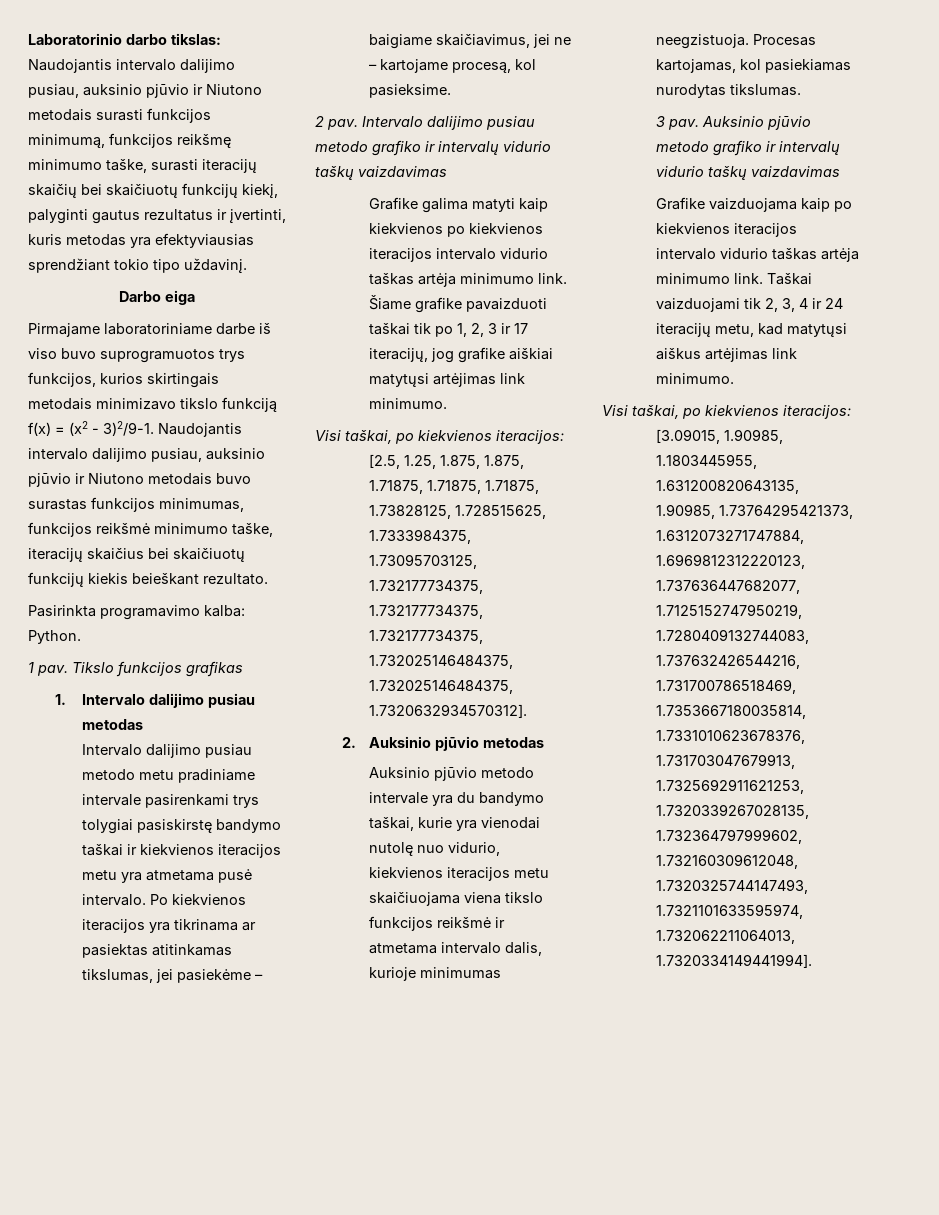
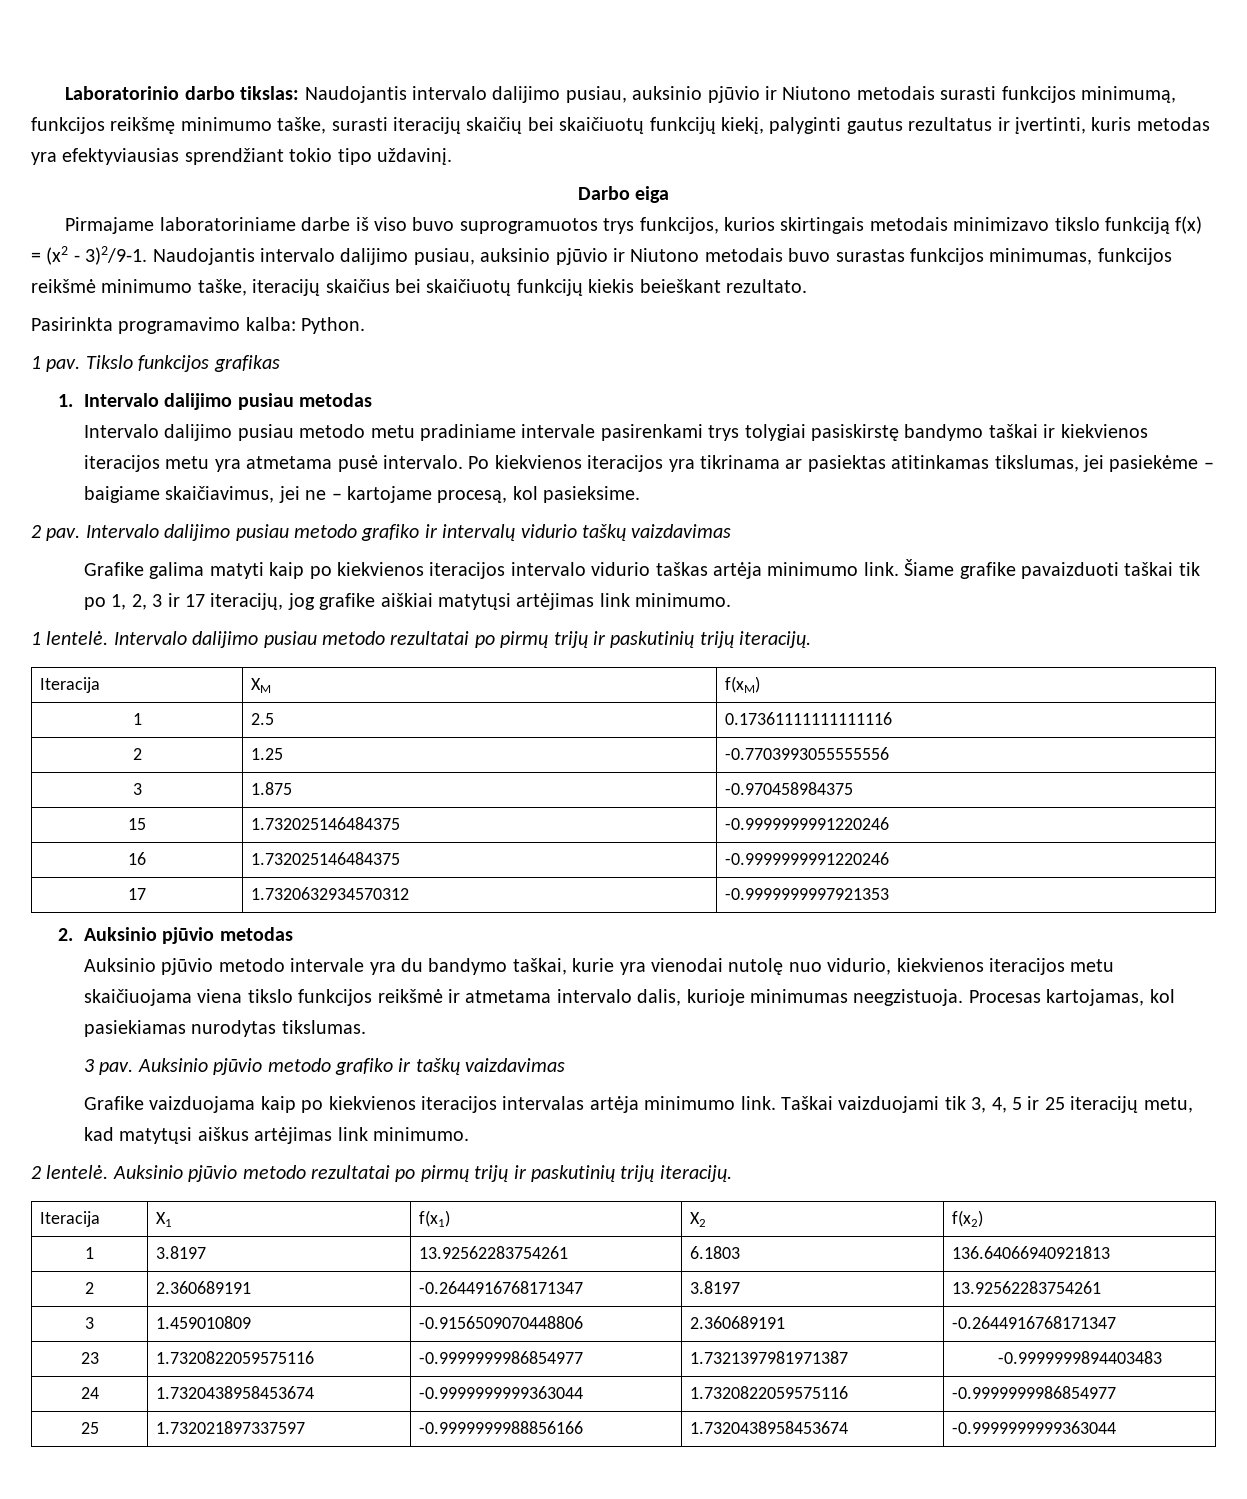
[369,223,444,234] kiekvienos -> (305, 570) none
[315,430,564,444] [369,454,525,469] [369,480,540,494] [369,505,547,519] [369,529,472,544] [369,554,478,569] [369,580,484,594] [369,605,484,619] [369,630,484,644] [369,655,514,669] [369,680,514,694] [369,704,528,718] Visi taškai, po kiekvienos iteracijos: // [2.5, 1.25, 1.875, 1.875, 1.71875, 1.71875, 1.71875, 1.73828125, 1.728515625, 1.7333984375, 1.73095703125, 1.732177734375, 1.732177734375, 1.732177734375, 1.732025146484375, 1.732025146484375, 1.7320632934570312]. -> [31,631,812,648] [39,677,100,693] [250,678,271,693] [724,676,760,693] [132,713,142,725] [250,713,274,725] [724,712,892,725] [132,748,142,760] [250,748,283,760] [724,747,889,760] [132,783,142,795] [250,782,292,795] [724,782,853,795] [128,818,146,830] [250,817,400,830] [724,817,889,830] [128,852,146,865] [250,852,400,865] [724,852,889,865] [128,888,146,900] [250,887,409,900] [724,888,889,900] 1 lentelė. Intervalo dalijimo pusiau metodo rezultatai po pirmų trijų ir paskutinių trijų iteracijų. // Iteracija | XM | f(xM) // 1 | 2.5 | 0.17361111111111116 // 2 | 1.25 | -0.7703993055555556 // 3 | 1.875 | -0.970458984375 // 15 | 1.732025146484375 | -0.9999999991220246 // 16 | 1.732025146484375 | -0.9999999991220246 // 17 | 1.7320632934570312 | -0.9999999997921353
[779,141,841,155] [656,166,705,177] intervalų vidurio -> (412, 1065) none
[656,248,818,260] intervalo vidurio taškas -> [502,1096,585,1110] intervalas
[765,298,844,312] 2, 3, 4 ir 24 -> [971,1096,1065,1113] 3, 4, 5 ir 25
[602,405,851,419] [656,429,784,444] [656,454,758,469] [656,480,800,494] [656,504,854,519] [656,530,805,544] [656,554,806,569] [656,580,801,594] [656,604,803,619] [656,629,810,644] [656,655,801,669] [656,679,797,694] [656,705,807,719] [656,730,806,744] [656,754,796,769] [656,779,805,794] [656,804,810,819] [656,829,803,844] [656,854,799,869] [656,879,809,894] [656,904,804,919] [656,930,796,944] [656,954,813,968] Visi taškai, po kiekvienos iteracijos: // [3.09015, 1.90985, 1.1803445955, 1.631200820643135, 1.90985, 1.73764295421373, 1.6312073271747884, 1.6969812312220123, 1.737636447682077, 1.7125152747950219, 1.7280409132744083, 1.737632426544216, 1.731700786518469, 1.7353667180035814, 1.7331010623678376, 1.731703047679913, 1.7325692911621253, 1.7320339267028135, 1.732364797999602, 1.732160309612048, 1.7320325744147493, 1.7321101633595974, 1.732062211064013, 1.7320334149441994]. -> [31,1165,732,1182] [39,1211,100,1227] [155,1212,172,1227] [418,1210,450,1227] [689,1212,706,1227] [951,1210,983,1227] [85,1247,94,1259] [155,1246,206,1259] [418,1246,568,1259] [689,1246,740,1259] [951,1246,1110,1259] [85,1282,94,1294] [155,1281,251,1294] [418,1281,583,1294] [689,1281,740,1294] [951,1281,1101,1294] [85,1317,94,1329] [155,1316,251,1329] [418,1316,583,1329] [689,1316,785,1329] [951,1316,1116,1329] [80,1352,99,1364] [155,1351,314,1364] [418,1351,583,1364] [689,1351,848,1364] [997,1351,1162,1364] [80,1387,99,1399] [155,1386,314,1399] [418,1386,583,1399] [689,1386,848,1399] [951,1386,1116,1399] [80,1422,99,1434] [155,1421,305,1434] [418,1421,583,1434] [689,1421,848,1434] [951,1421,1116,1434] 2 lentelė. Auksinio pjūvio metodo rezultatai po pirmų trijų ir paskutinių trijų iteracijų. // Iteracija | X1 | f(x1) | X2 | f(x2) // 1 | 3.8197 | 13.92562283754261 | 6.1803 | 136.64066940921813 // 2 | 2.360689191 | -0.2644916768171347 | 3.8197 | 13.92562283754261 // 3 | 1.459010809 | -0.9156509070448806 | 2.360689191 | -0.2644916768171347 // 23 | 1.7320822059575116 | -0.9999999986854977 | 1.7321397981971387 | -0.9999999894403483 // 24 | 1.7320438958453674 | -0.9999999999363044 | 1.7320822059575116 | -0.9999999986854977 // 25 | 1.732021897337597 | -0.9999999988856166 | 1.7320438958453674 | -0.9999999999363044

